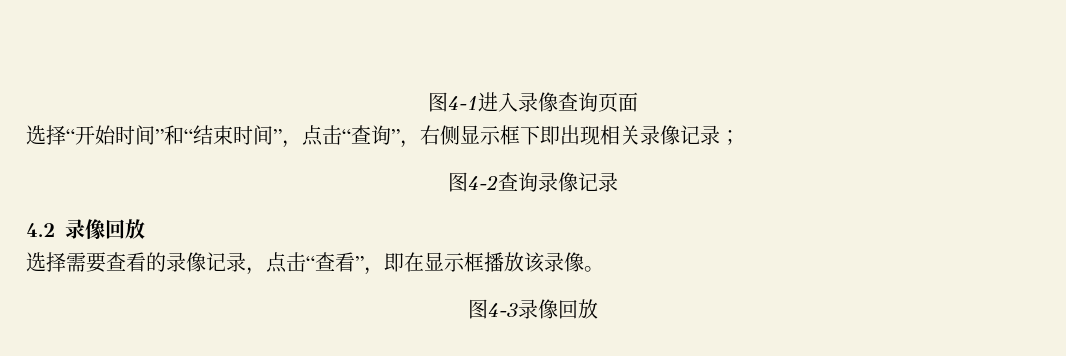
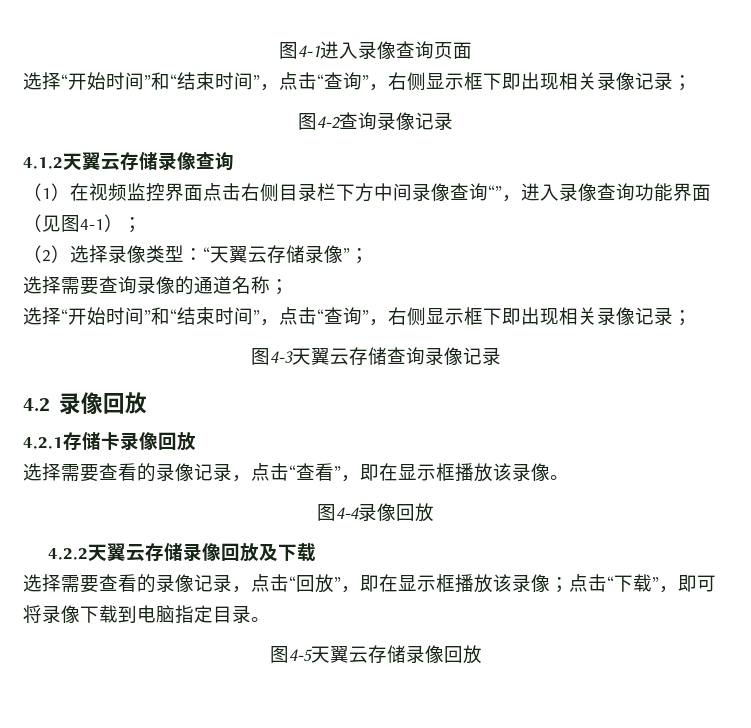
[26,223,55,237] 4.2 -> [23,152,234,171] [23,183,711,202] [23,214,142,233] [23,245,369,264] [23,276,289,295] [23,307,692,326] [250,347,501,365] [23,392,148,415] [23,432,120,450] 4.1.2天翼云存储录像查询 // （1）在视频监控界面点击右侧目录栏下方中间录像查询“”，进入录像查询功能界面（见图4-1）； // （2）选择录像类型：“天翼云存储录像”； // 选择需要查询录像的通道名称； // 选择“开始时间”和“结束时间”，点击“查询”，右侧显示框下即出现相关录像记录； // 图4-3天翼云存储查询录像记录 // 4.2录像回放 // 4.2.1存储卡
[488,299,598,319] 4-3录像回放 -> [336,503,434,522] [47,543,316,562] [23,574,716,593] [23,605,270,624] [269,645,482,664] 4-4录像回放 // 4.2.2天翼云存储录像回放及下载 // 选择需要查看的录像记录，点击“回放”，即在显示框播放该录像；点击“下载”，即可将录像下载到电脑指定目录。 // 图4-5天翼云存储录像回放

